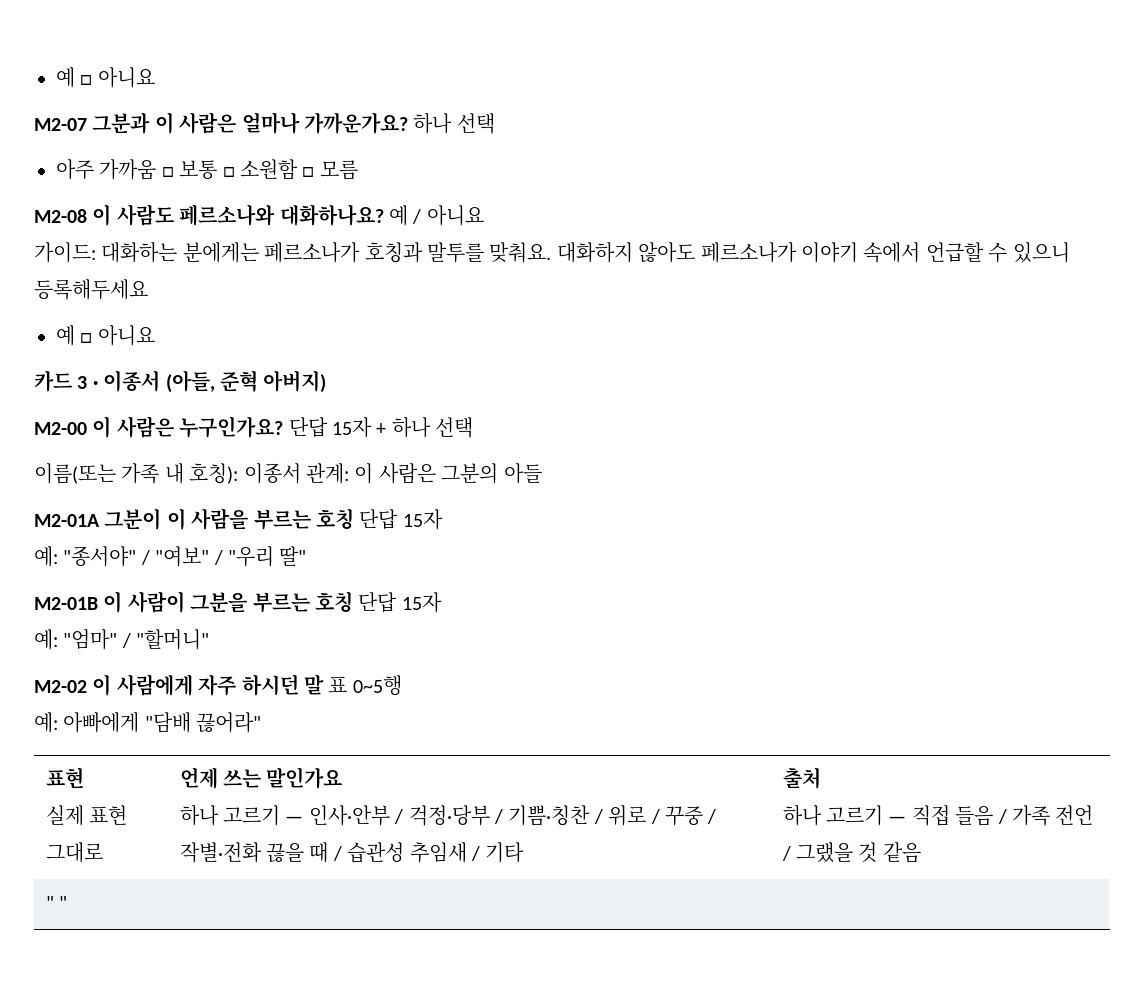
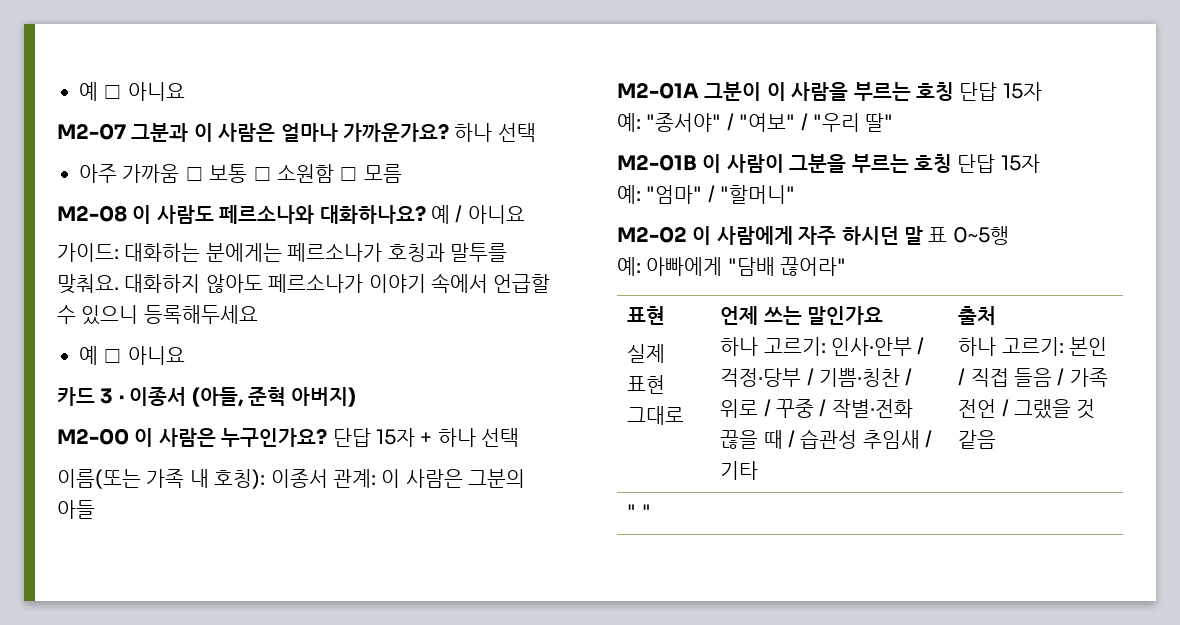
[223,805,304,826] 고르기 — -> [763,337,826,356] 고르기:
[826,805,907,826] 고르기 — -> [1001,337,1108,356] [958,368,966,386] 고르기: 본인 /

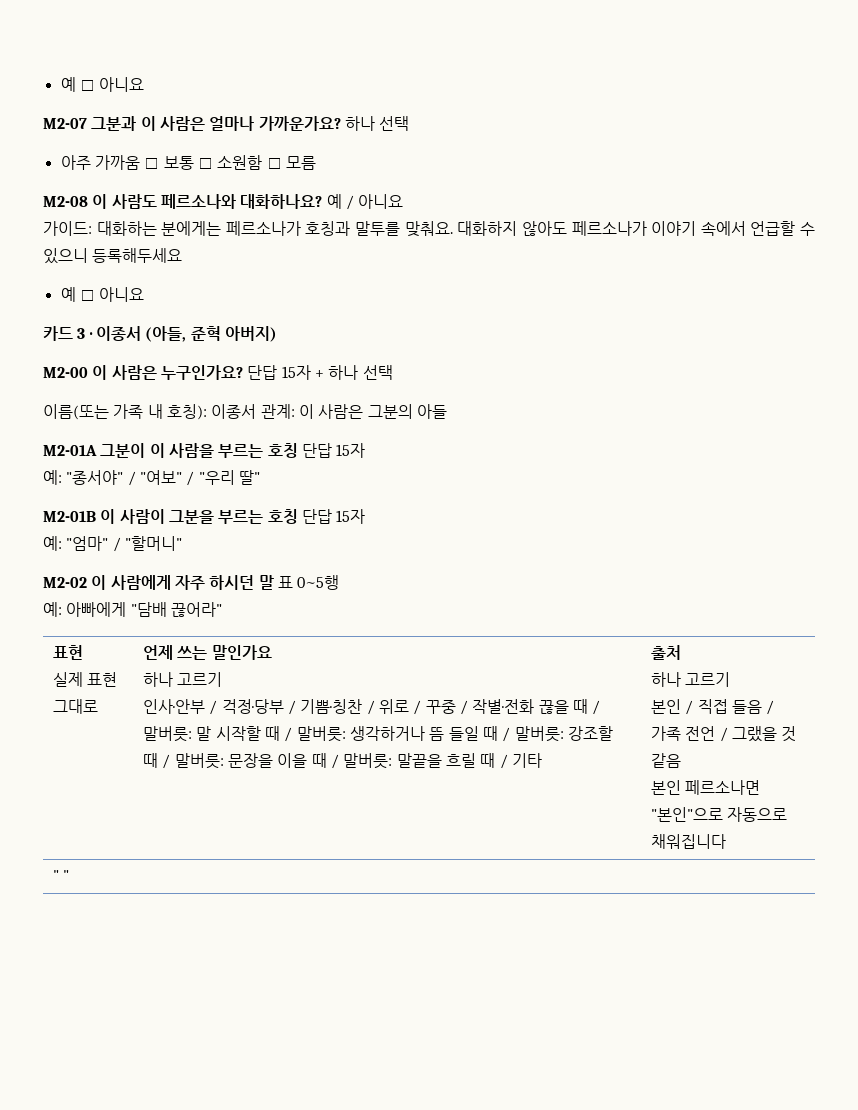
[763,337,826,356] 고르기: -> [177,672,223,687] 고르기 //
[800,429,920,449] 습관성 추임새 -> [143,726,613,742] [143,753,496,769] 말버릇: 말 시작할 때 / 말버릇: 생각하거나 뜸 들일 때 / 말버릇: 강조할 때 / 말버릇: 문장을 이을 때 / 말버릇: 말끝을 흐릴 때
[1001,337,1064,356] 고르기: -> [685,672,731,687] 고르기 //
(997, 439) none -> [651,780,761,795] [651,807,788,822] [651,834,727,849] // 본인 페르소나면 "본인"으로 자동으로 채워집니다

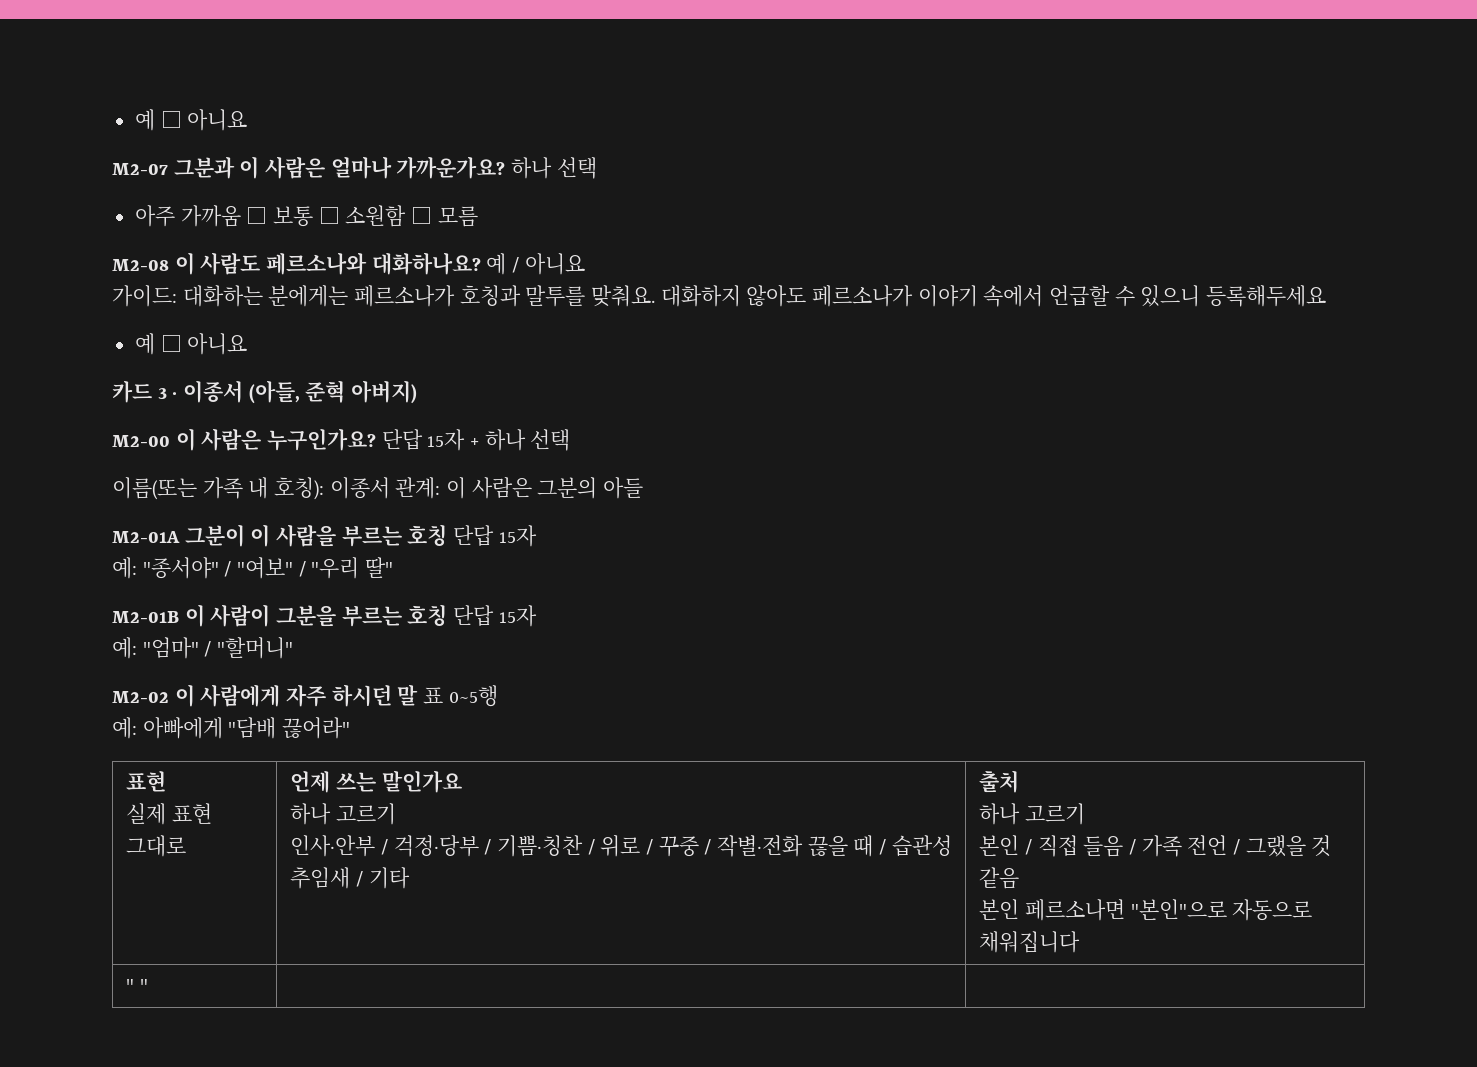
[143,726,613,742] [143,753,496,769] 말버릇: 말 시작할 때 / 말버릇: 생각하거나 뜸 들일 때 / 말버릇: 강조할 때 / 말버릇: 문장을 이을 때 / 말버릇: 말끝을 흐릴 때 -> [891,835,952,857] [290,867,351,889] 습관성 추임새

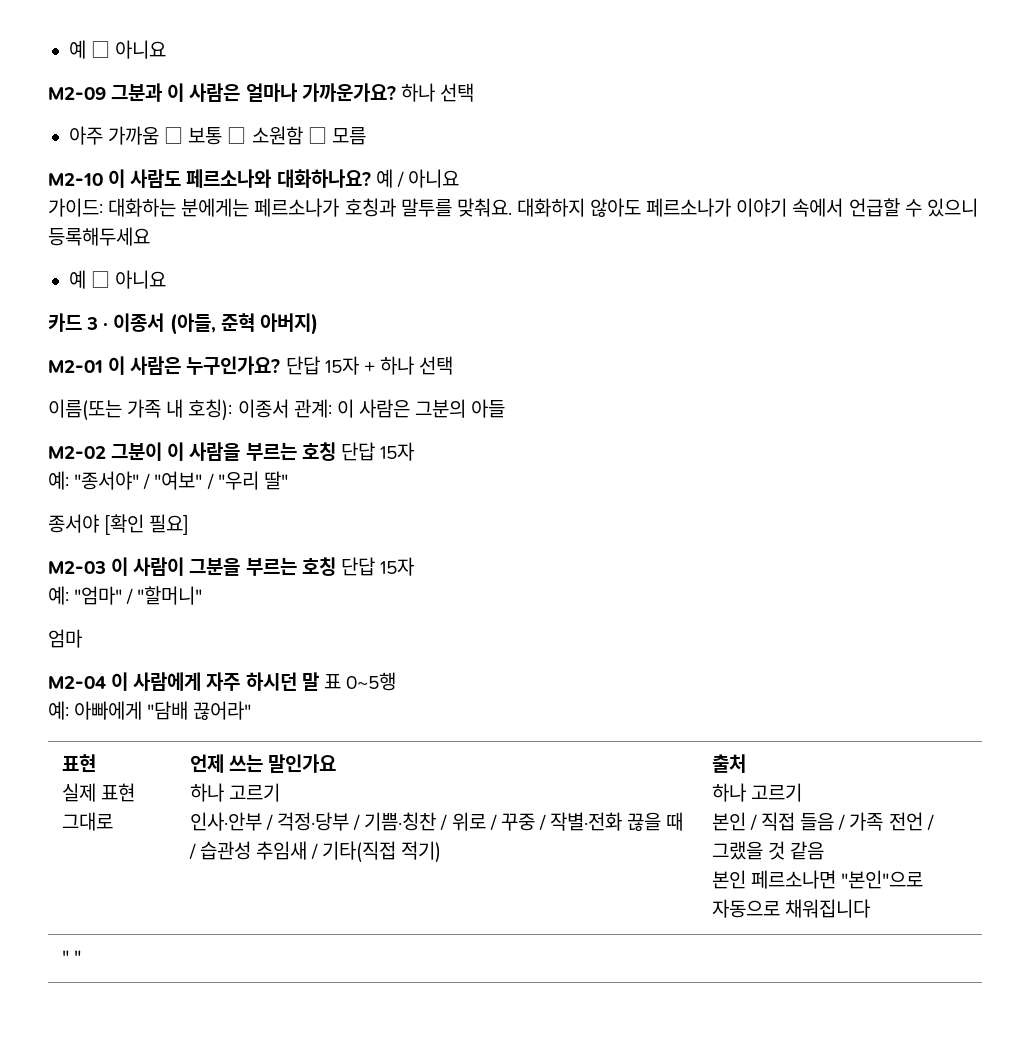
[135,109,248,131] [112,163,168,175] 예 □ 아니요 // M2-07 -> [68,40,167,59] [48,87,106,100] 예 □ 아니요 // M2-09
[112,259,169,271] M2-08 -> [48,173,103,186] M2-10
[112,435,170,447] M2-00 -> [48,360,103,373] M2-01
[112,531,180,543] M2-01A -> [48,446,106,459] M2-02
[112,611,179,623] M2-01B -> [48,514,190,535] [48,561,106,574] 종서야 [확인 필요] // M2-03
[112,691,169,703] M2-02 -> [48,629,82,648] [48,676,106,689] 엄마 // M2-04
[368,867,410,889] 기타 -> [322,841,442,863] 기타(직접 적기)

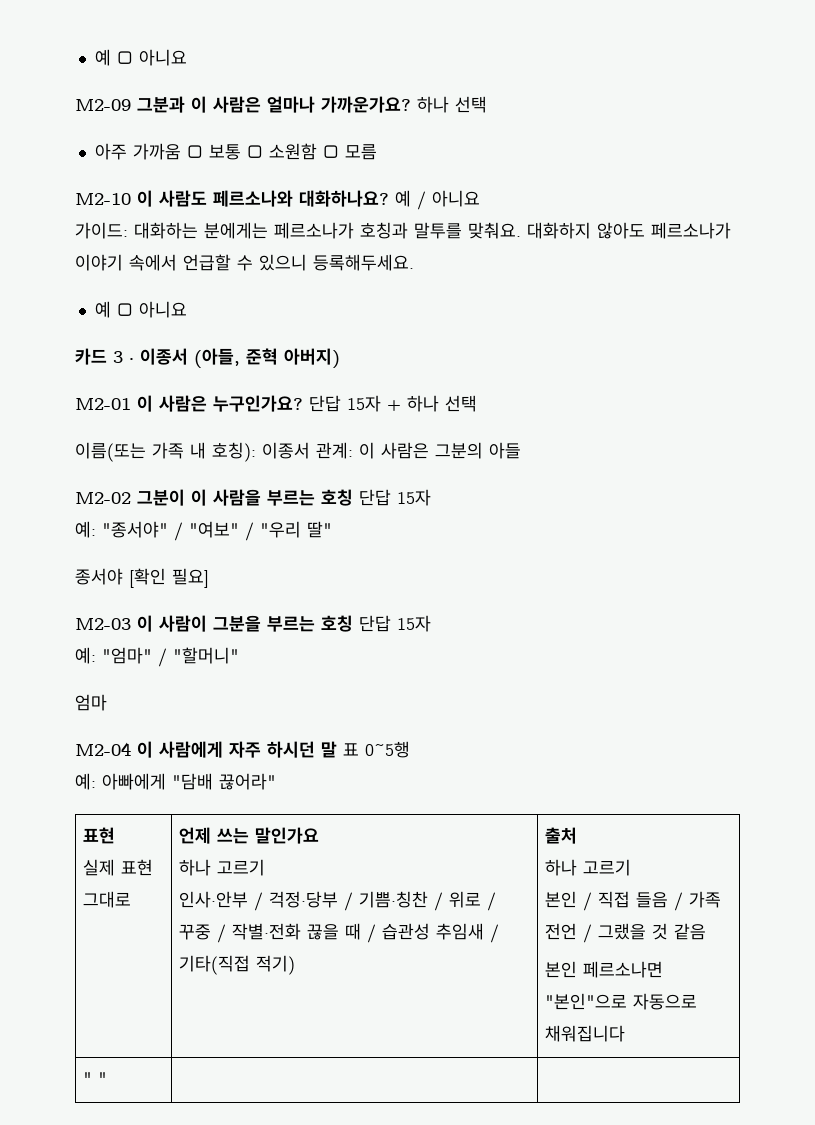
[48,227,150,246] 등록해두세요 -> [313,254,414,271] 등록해두세요.

